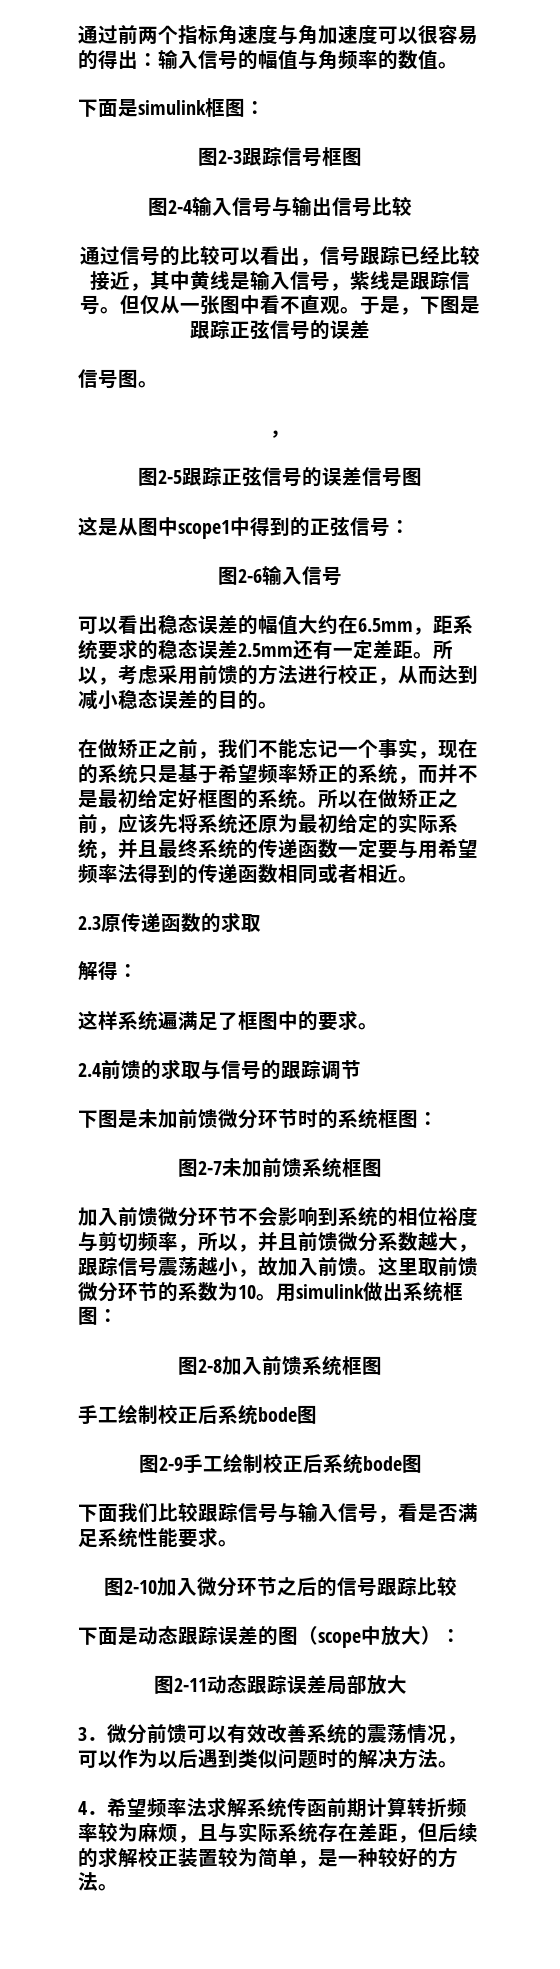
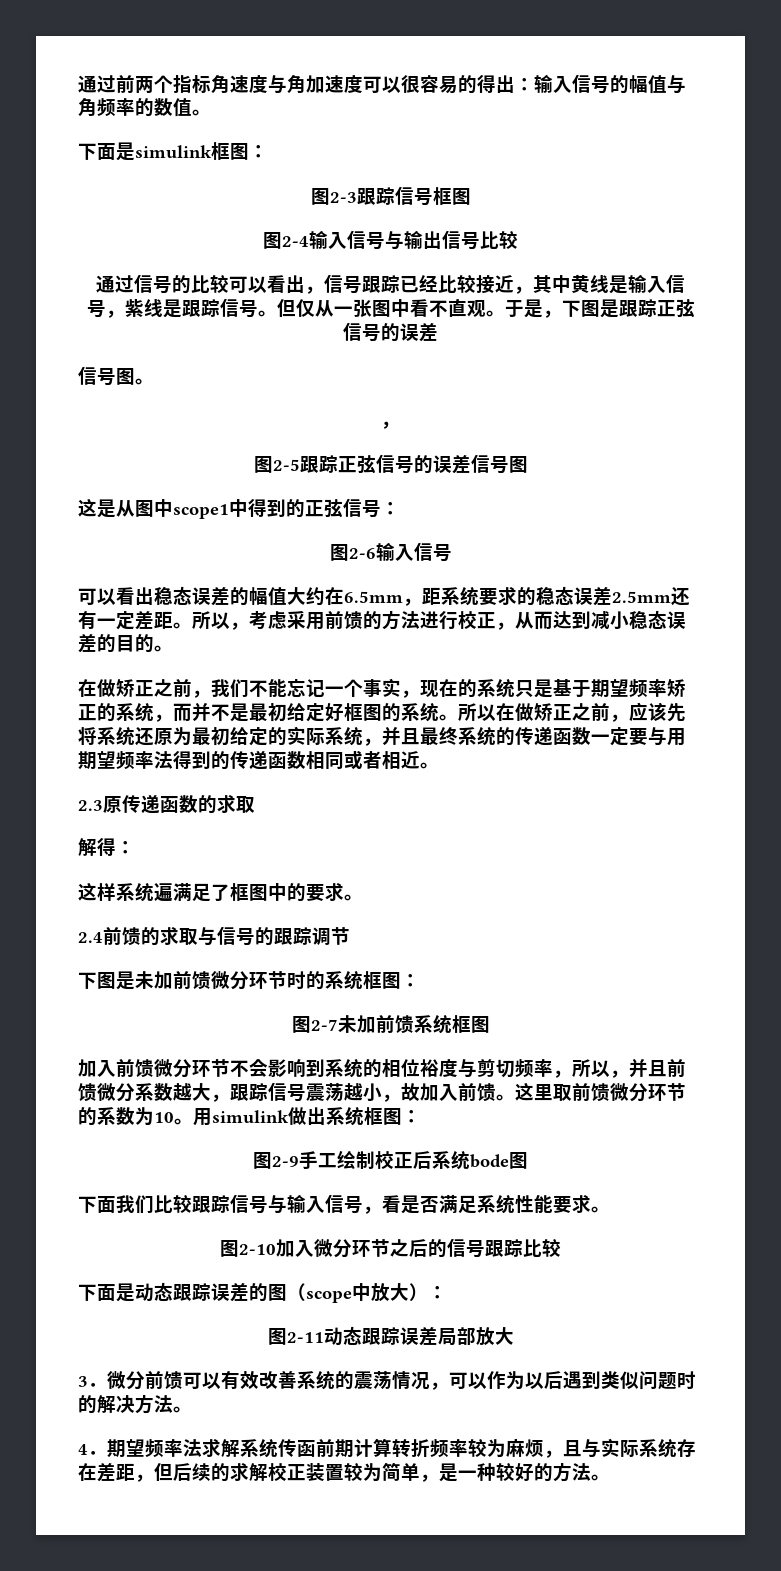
[218,764,238,783] 希 -> [591,679,610,698] 期
[438,839,458,858] 希 -> [78,751,97,770] 期
[178,1355,382,1376] [78,1404,317,1425] // 图2-8加入前馈系统框图 // 手工绘制校正后系统bode图 -> (421, 1116) none
[107,1798,127,1817] 希 -> [107,1439,126,1458] 期

